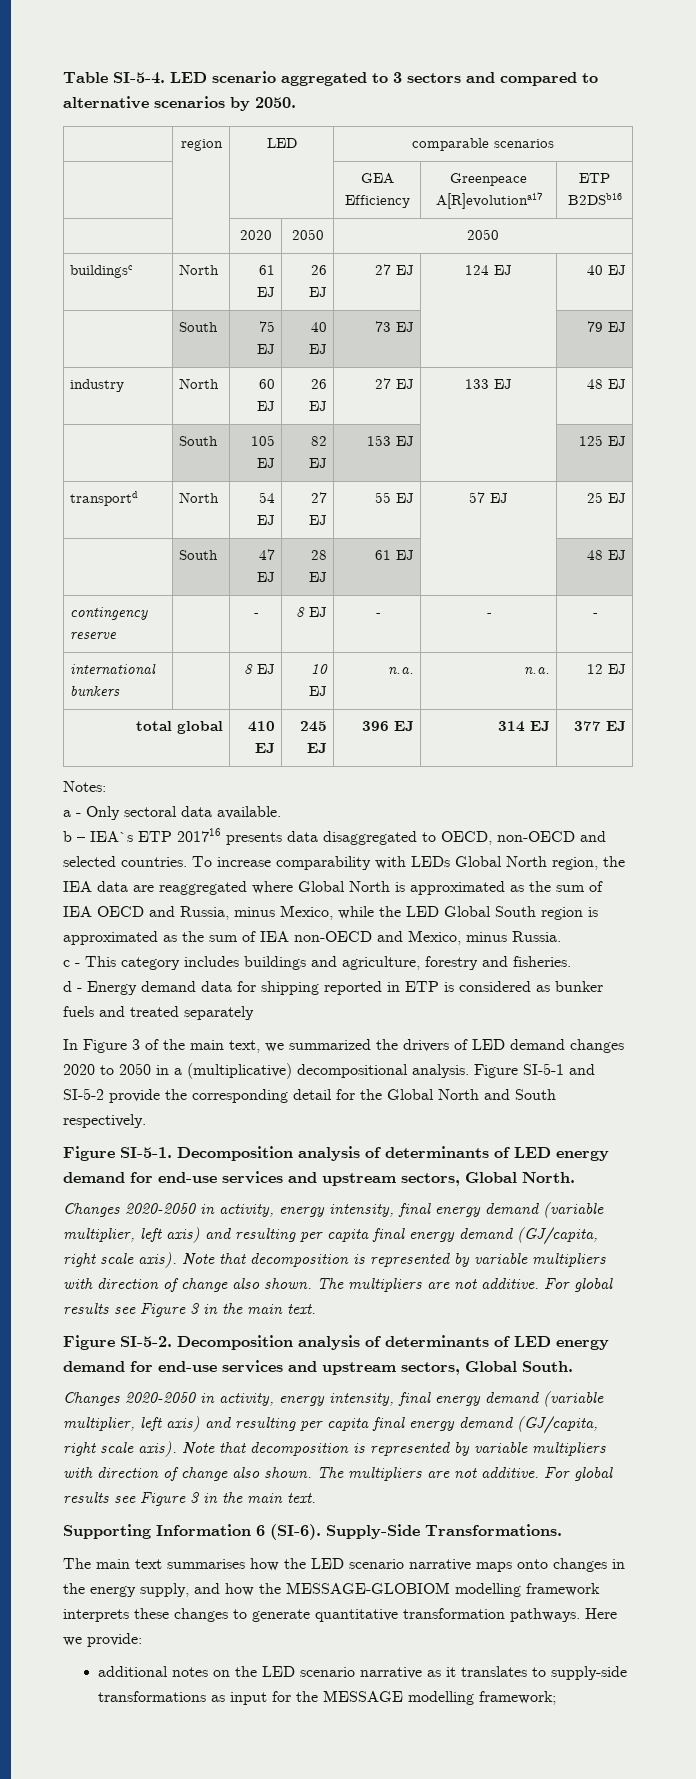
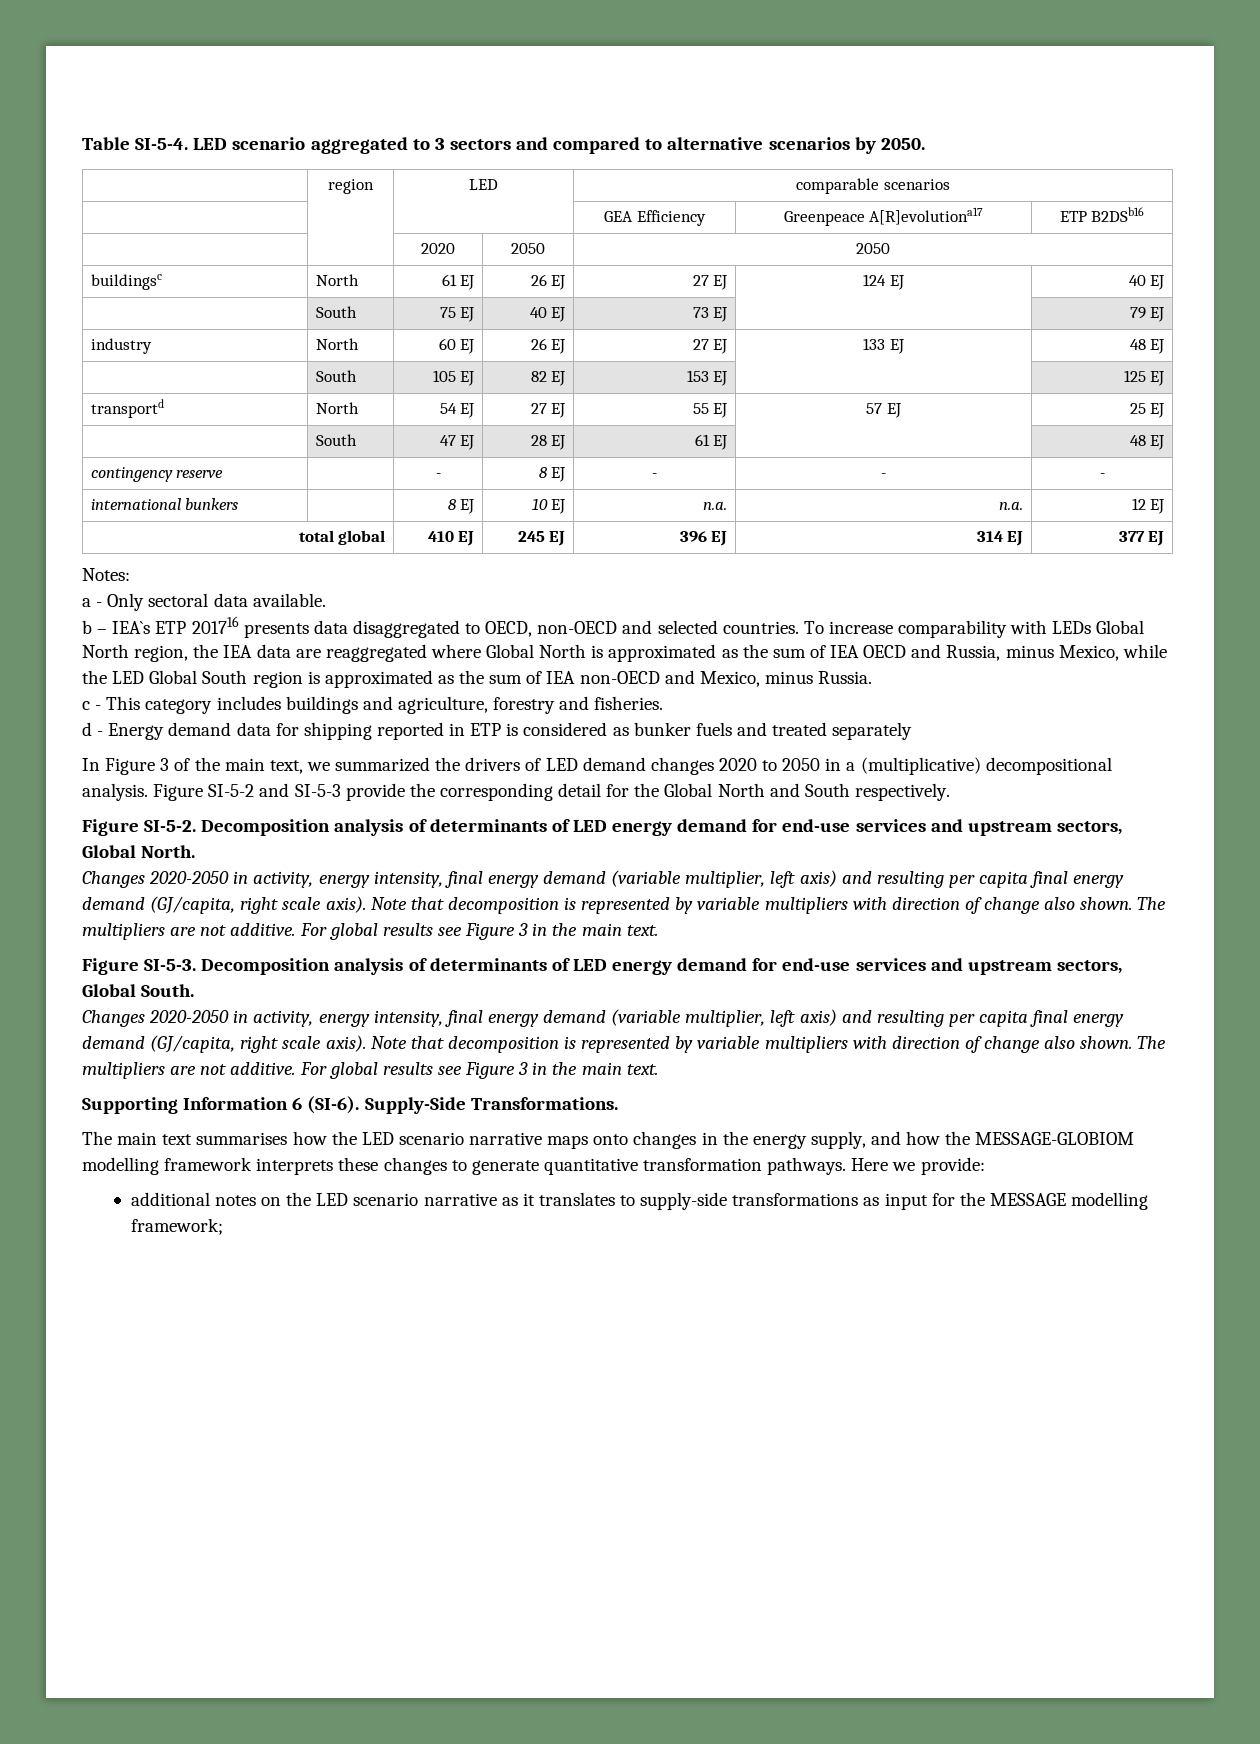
[523,1063,595,1075] [63,1088,104,1100] SI-5-1 and SI-5-2 -> [208,783,341,797] SI-5-2 and SI-5-3
[120,1147,172,1158] SI-5-1. -> [144,820,197,832] SI-5-2.
[120,1336,172,1347] SI-5-2. -> [144,959,197,971] SI-5-3.

